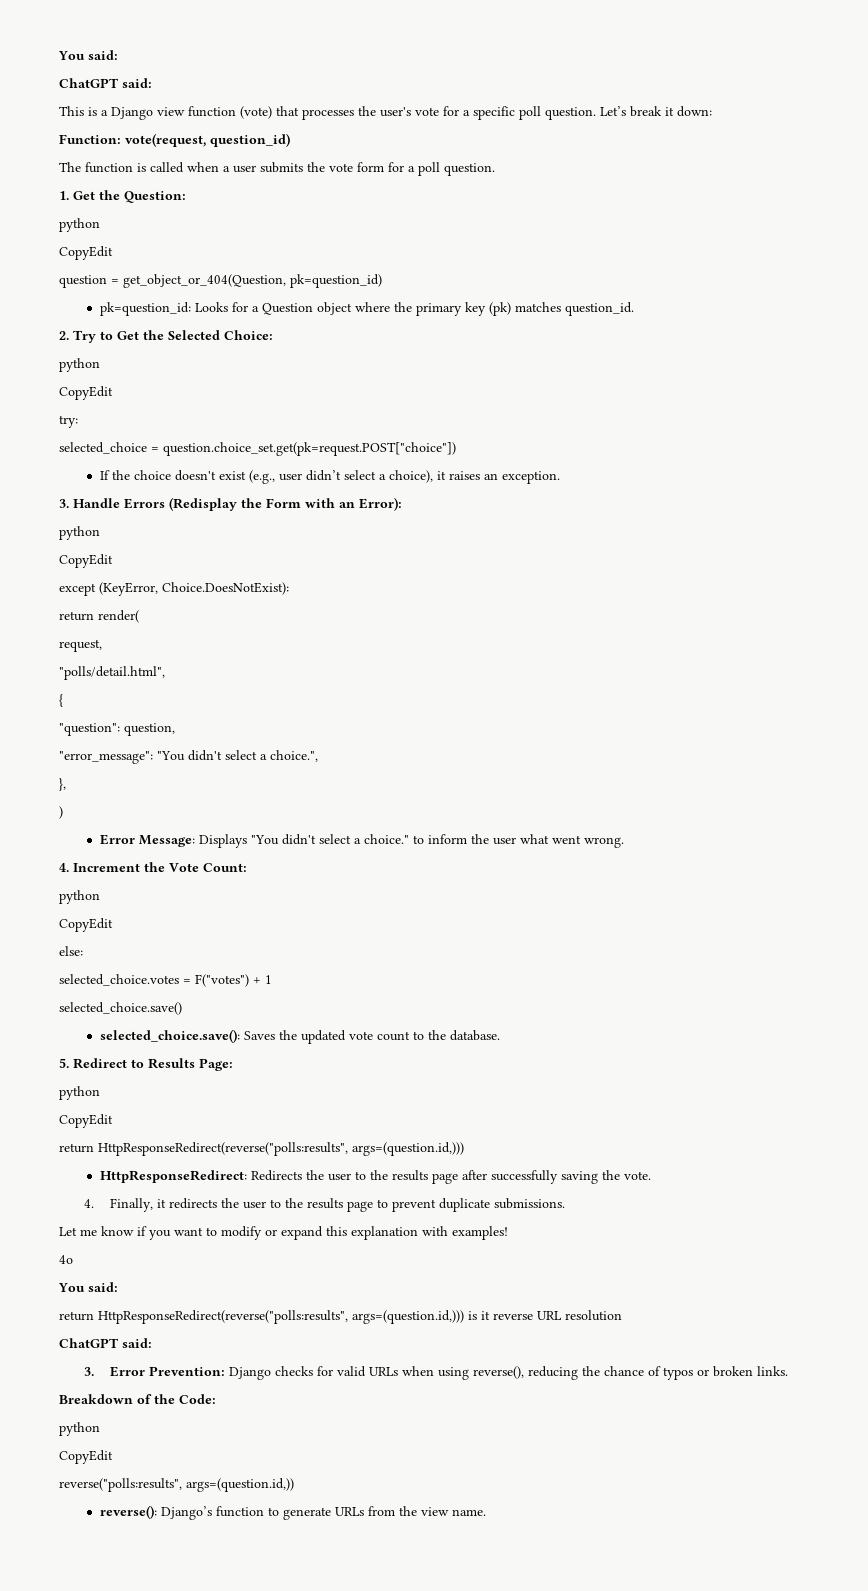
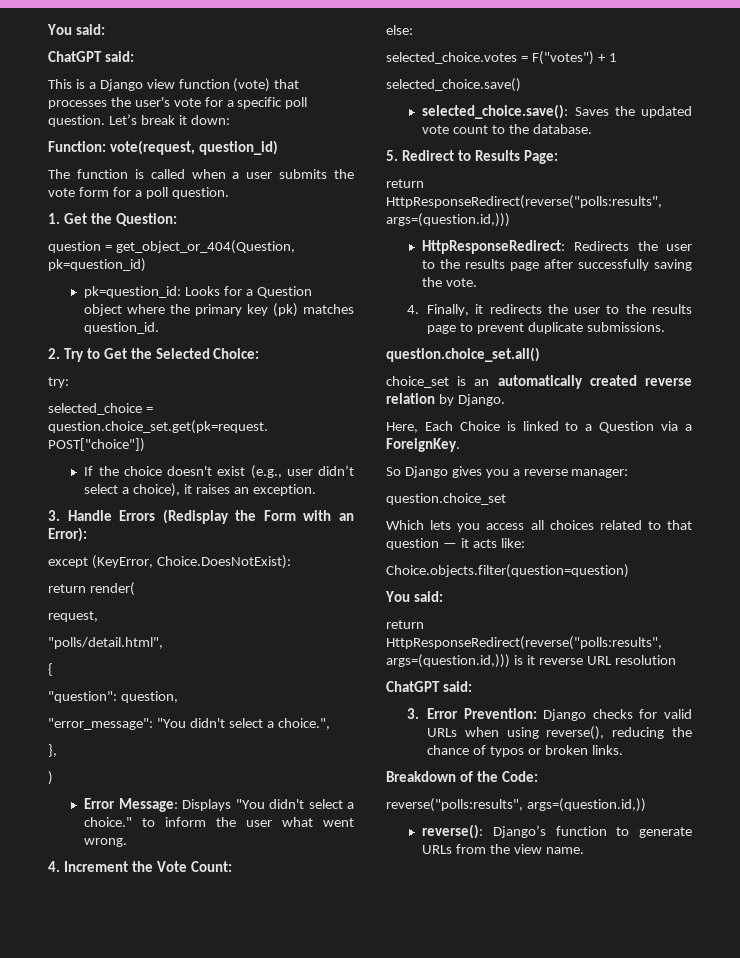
[59,218,100,232] [59,246,113,260] // python // CopyEdit -> (177, 219) none
[59,358,100,372] [59,386,113,400] // python // CopyEdit -> (260, 353) none
[59,526,100,540] [59,554,113,568] // python // CopyEdit -> (87, 534) none
[59,890,100,904] [59,918,113,932] // python // CopyEdit -> (232, 866) none
[59,1086,100,1100] [59,1114,113,1128] // python // CopyEdit -> (558, 157) none
[59,1226,508,1240] [59,1255,73,1264] Let me know if you want to modify or expand this explanation with examples! // 4o -> [386,347,540,362] [386,375,692,389] [386,393,505,406] [386,421,692,433] [386,438,460,452] [386,466,629,478] [386,493,506,505] [386,520,692,532] [386,538,525,550] [386,564,629,578] question.choice_set.all() // choice_set is an automatically created reverse relation by Django. // Here, Each Choice is linked to a Question via a ForeignKey. // So Django gives you a reverse manager: // question.choice_set // Which lets you access all choices related to that question — it acts like: // Choice.objects.filter(question=question)
[59,1422,100,1436] [59,1450,113,1464] // python // CopyEdit -> (538, 776) none

